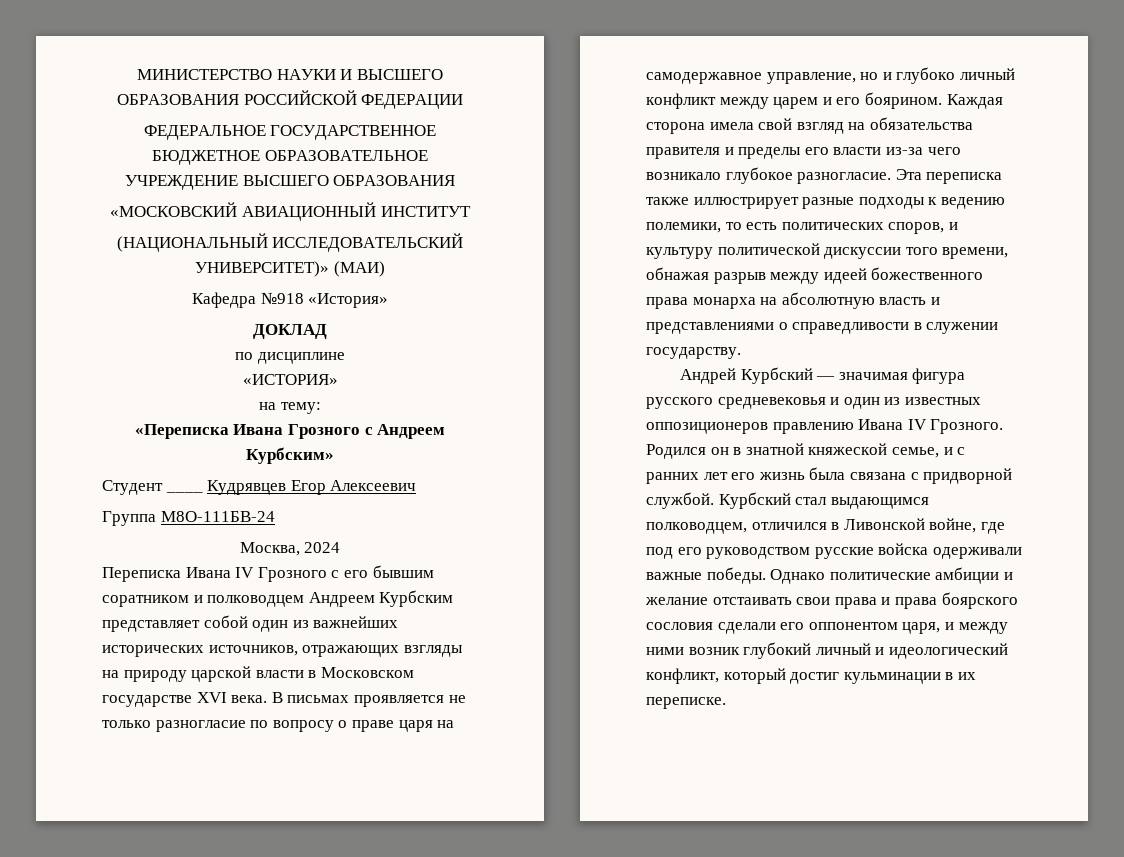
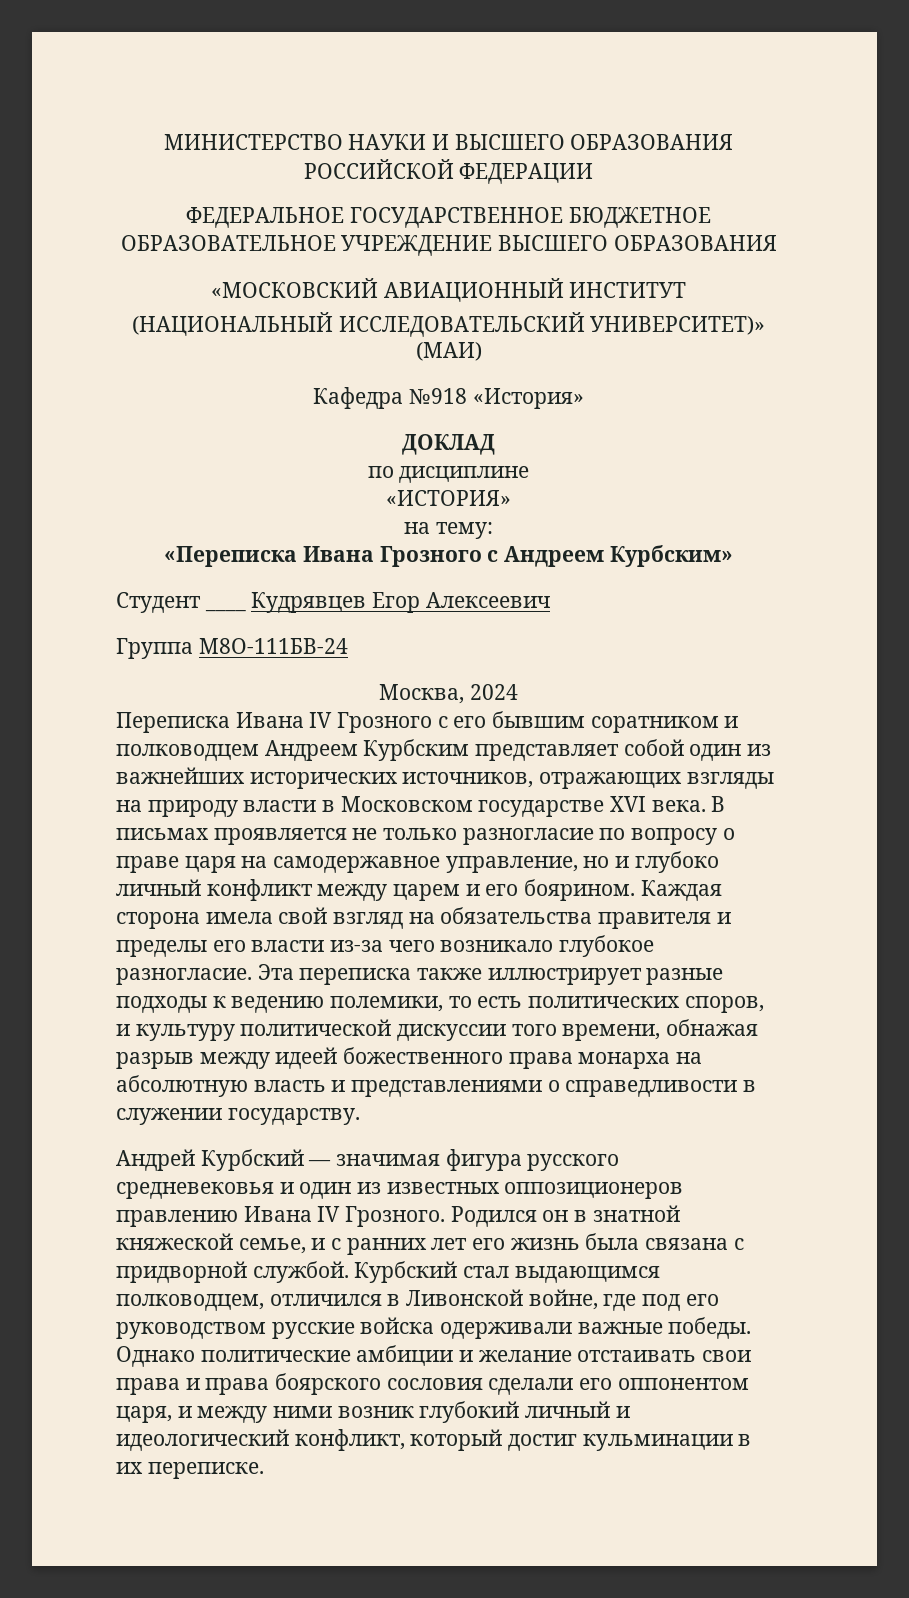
[191,666,252,682] царской -> (238, 808) none

